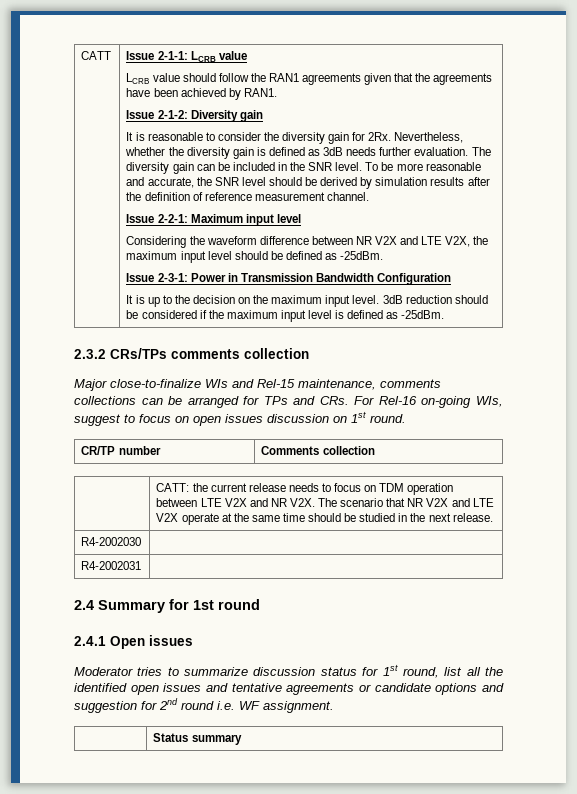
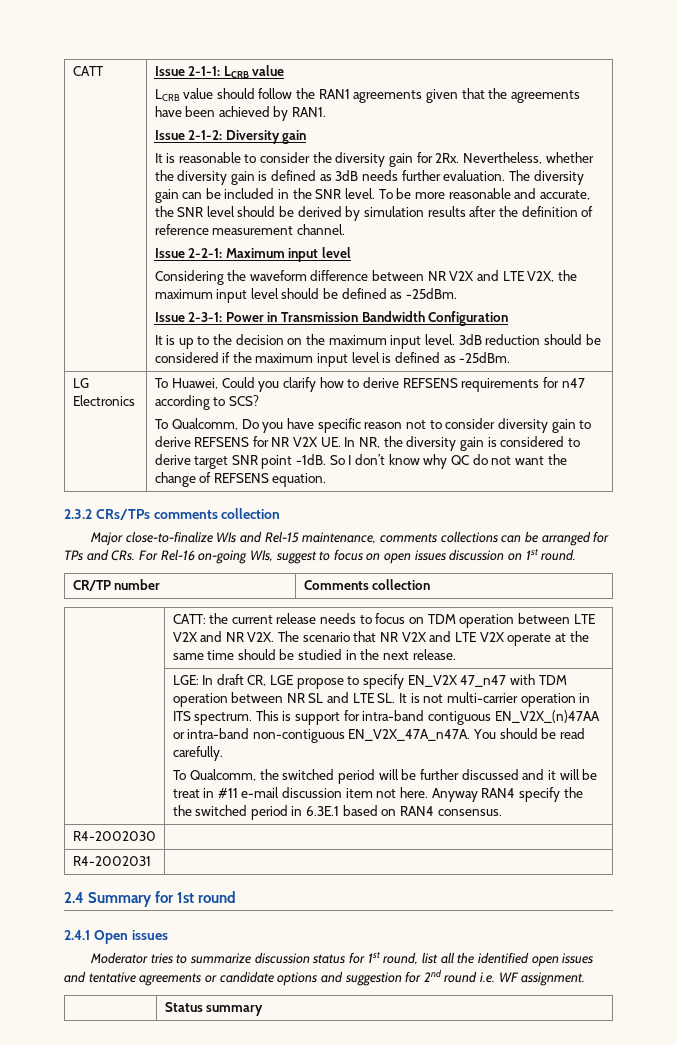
(445, 314) none -> [72,378,89,388] [72,395,135,406] [154,377,585,392] [154,395,259,410] [154,418,592,433] [154,436,580,451] [154,454,567,469] [154,472,327,487] // LG Electronics | To Huawei, Could you clarify how to derive REFSENS requirements for n47 according to SCS? // To Qualcomm, Do you have specific reason not to consider diversity gain to derive REFSENS for NR V2X UE. In NR, the diversity gain is considered to derive target SNR point -1dB. So I don’t know why QC do not want the change of REFSENS equation.
(493, 517) none -> [172,674,567,689] [172,692,591,707] [172,710,600,725] [172,728,585,743] [172,746,223,761] [172,769,598,784] [172,787,583,802] [172,805,502,820] // | LGE: In draft CR, LGE propose to specify EN_V2X 47_n47 with TDM operation between NR SL and LTE SL. It is not multi-carrier operation in ITS spectrum. This is support for intra-band contiguous EN_V2X_(n)47AA or intra-band non-contiguous EN_V2X_47A_n47A. You should be read carefully. // To Qualcomm, the switched period will be further discussed and it will be treat in #11 e-mail discussion item not here. Anyway RAN4 specify the the switched period in 6.3E.1 based on RAN4 consensus.

